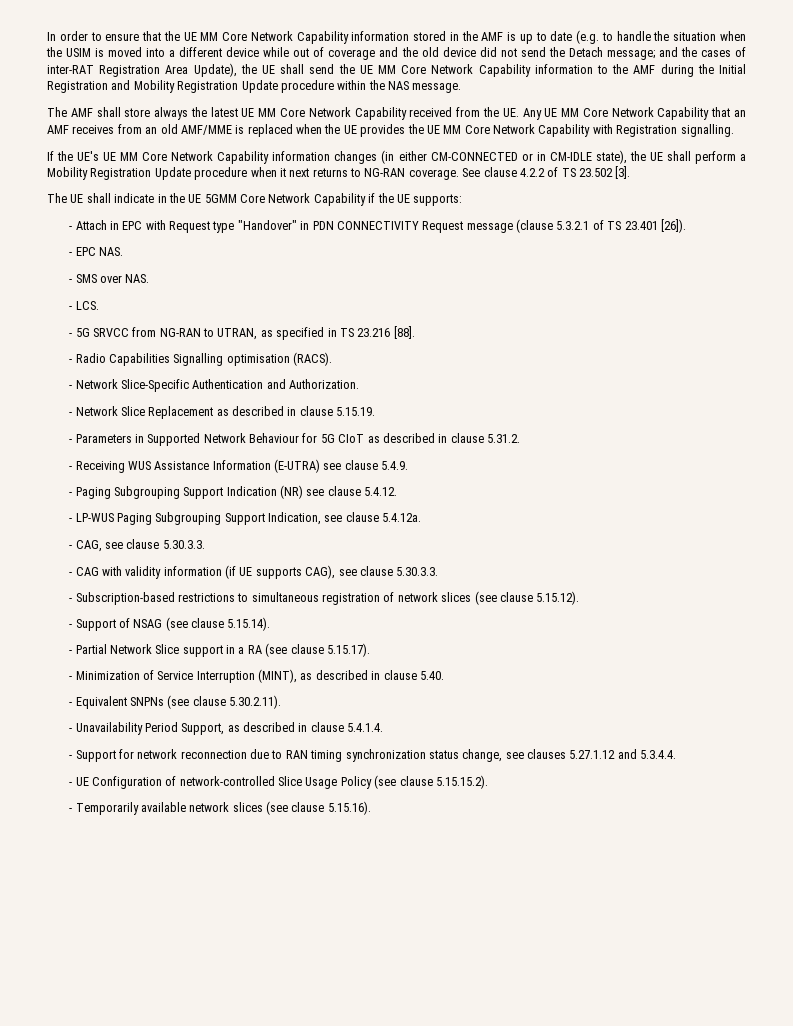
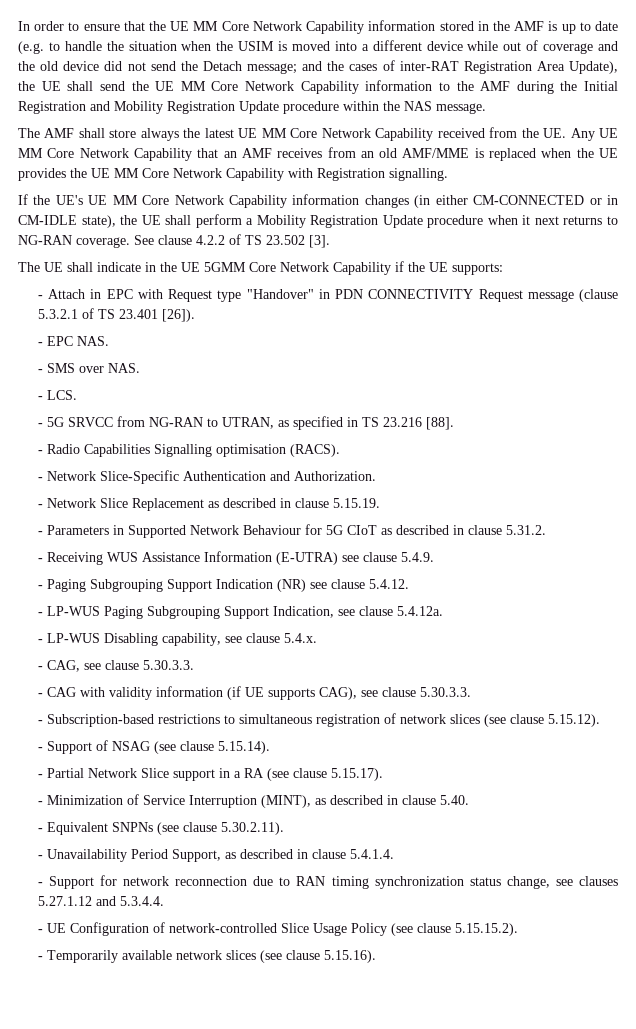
(422, 517) none -> [37,633,317,646] // - LP-WUS Disabling capability, see clause 5.4.x.

